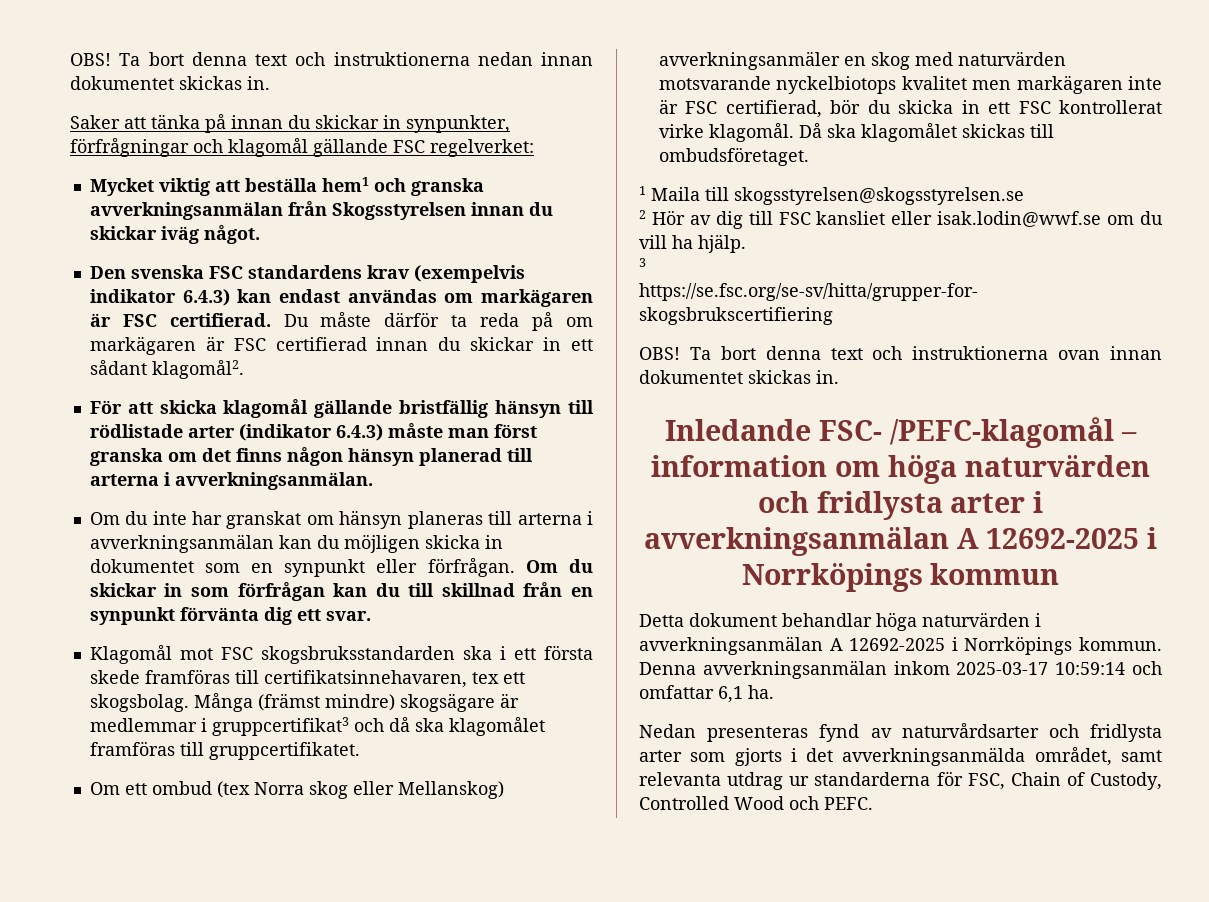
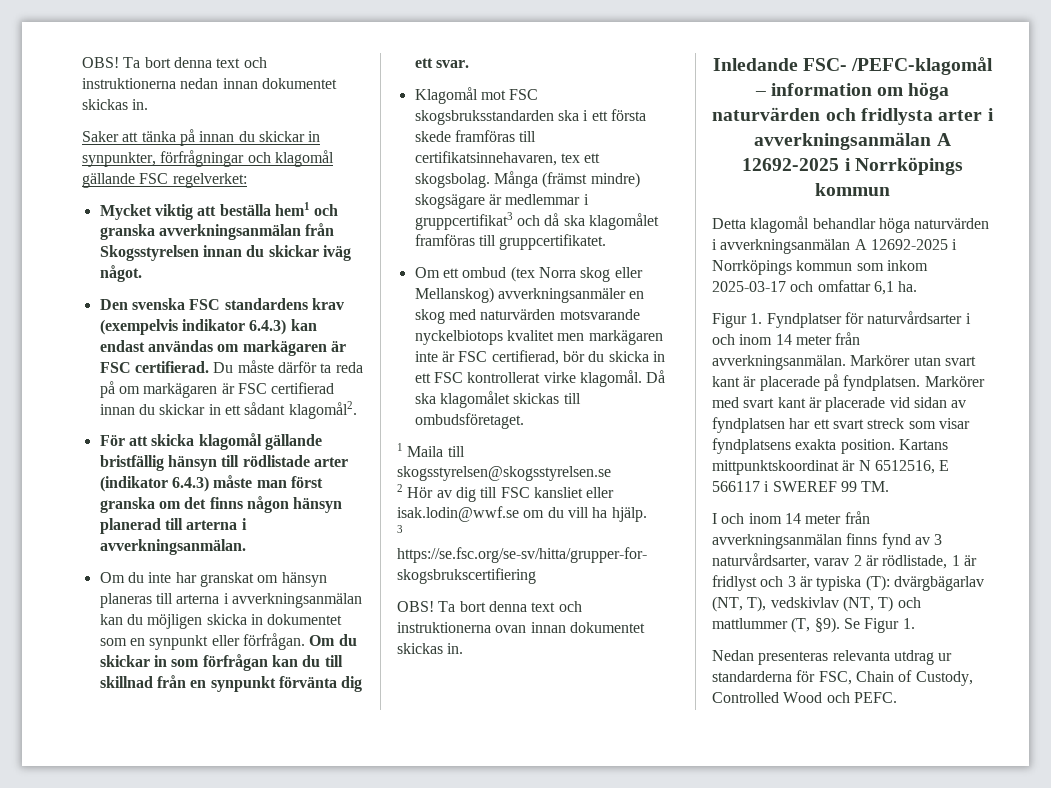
[689,613,777,627] dokument -> [750,216,810,233] klagomål
[1079,637,1162,651] [639,660,887,679] kommun. Denna avverkningsanmälan -> [796,260,884,271] kommun som
[1055,662,1126,675] 10:59:14 -> (786, 286) none
[639,723,1162,742] [639,747,1162,766] Nedan presenteras fynd av naturvårdsarter och fridlysta arter som gjorts i det avverkningsanmälda området, samt -> [712,311,971,328] [712,332,861,345] [712,355,976,370] [712,374,985,391] [712,397,967,412] [712,417,970,433] [712,438,948,454] [712,460,950,475] [712,481,890,492] [712,511,870,524] [712,533,943,549] [712,553,977,569] [712,575,984,591] [712,596,921,612] [712,617,915,633] [712,650,829,665] Figur 1. Fyndplatser för naturvårdsarter i och inom 14 meter från avverkningsanmälan. Markörer utan svart kant är placerade på fyndplatsen. Markörer med svart kant är placerade vid sidan av fyndplatsen har ett svart streck som visar fyndplatsens exakta position. Kartans mittpunktskoordinat är N 6512516, E 566117 i SWEREF 99 TM. // I och inom 14 meter från avverkningsanmälan finns fynd av 3 naturvårdsarter, varav 2 är rödlistade, 1 är fridlyst och 3 är typiska (T): dvärgbägarlav (NT, T), vedskivlav (NT, T) och mattlummer (T, §9). Se Figur 1. // Nedan presenteras

